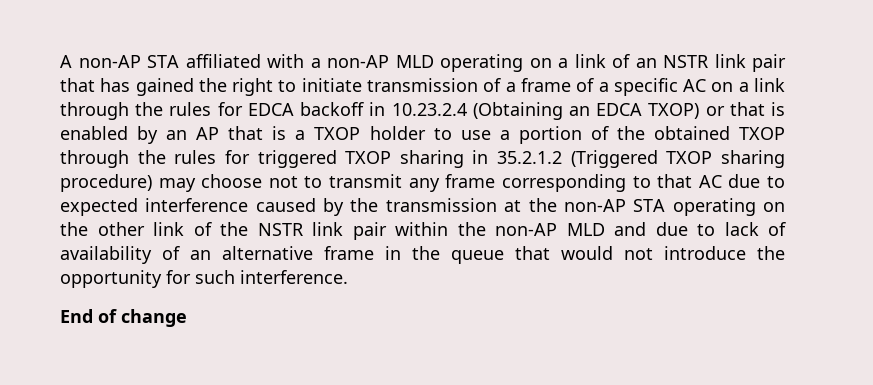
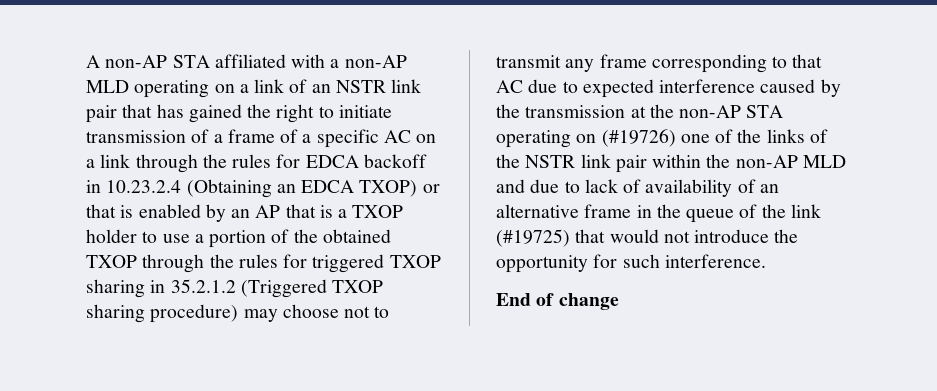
[60,222,184,236] the other link -> [601,129,805,147] (#19726) one of the links
(504, 257) none -> [739,204,821,218] [496,229,570,247] of the link (#19725)

